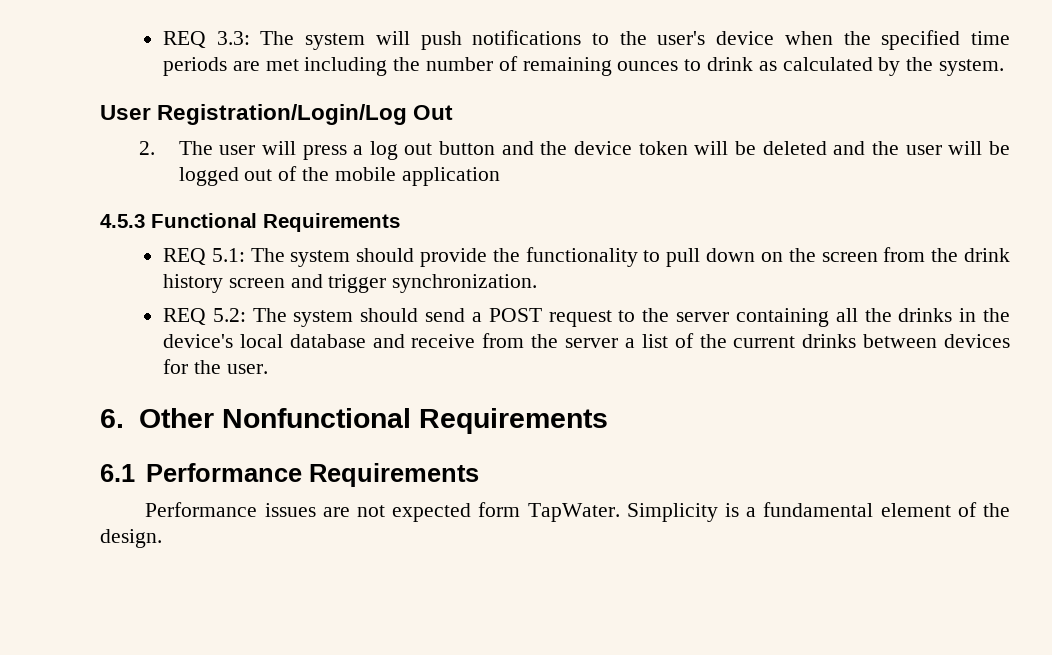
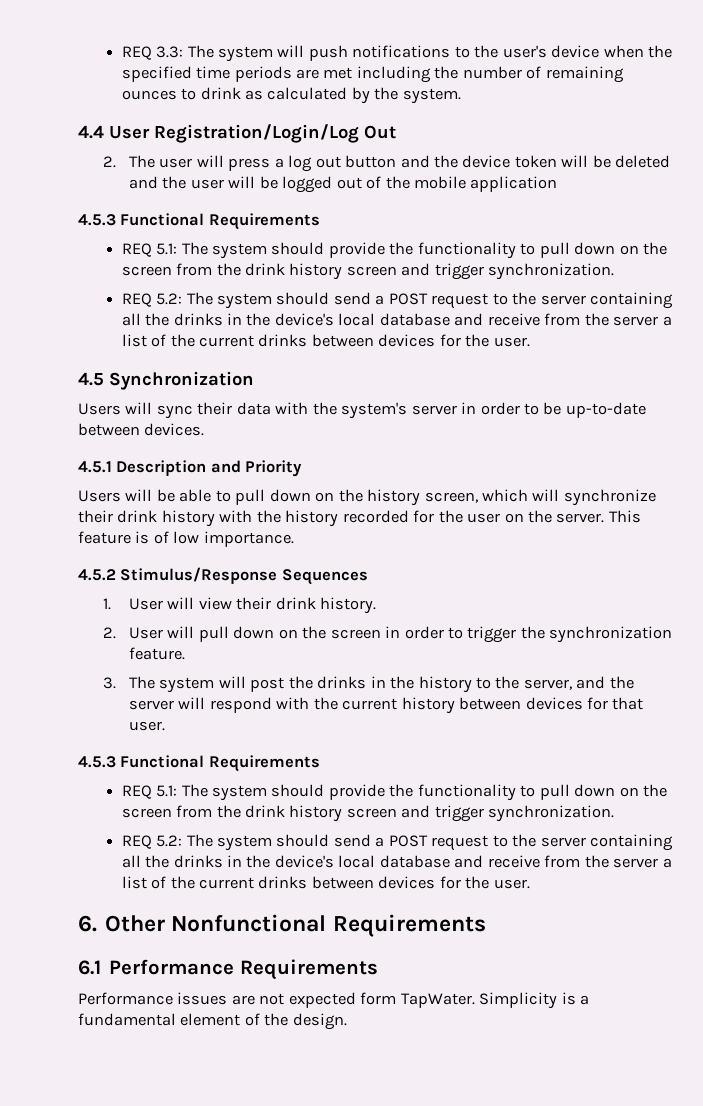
(1004, 67) none -> [78,125,104,139] 4.4
(268, 369) none -> [78,371,254,390] [78,402,646,419] [78,423,205,436] [78,460,303,477] [78,489,656,506] [78,510,641,527] [78,531,294,547] [78,567,368,585] [103,597,377,614] [103,626,673,643] [128,647,185,660] [103,676,634,693] [128,697,644,714] [128,721,165,731] [78,755,320,772] [121,784,668,801] [121,805,615,822] [121,834,674,851] [121,855,672,868] [121,876,530,889] // 4.5 Synchronization // Users will sync their data with the system's server in order to be up-to-date between devices. // 4.5.1 Description and Priority // Users will be able to pull down on the history screen, which will synchronize their drink history with the history recorded for the user on the server. This feature is of low importance. // 4.5.2 Stimulus/Response Sequences // 1. User will view their drink history. // 2. User will pull down on the screen in order to trigger the synchronization feature. // 3. The system will post the drinks in the history to the server, and the server will respond with the current history between devices for that user. // 4.5.3 Functional Requirements // REQ 5.1: The system should provide the functionality to pull down on the screen from the drink history screen and trigger synchronization. // REQ 5.2: The system should send a POST request to the server containing all the drinks in the device's local database and receive from the server a list of the current drinks between devices for the user.

